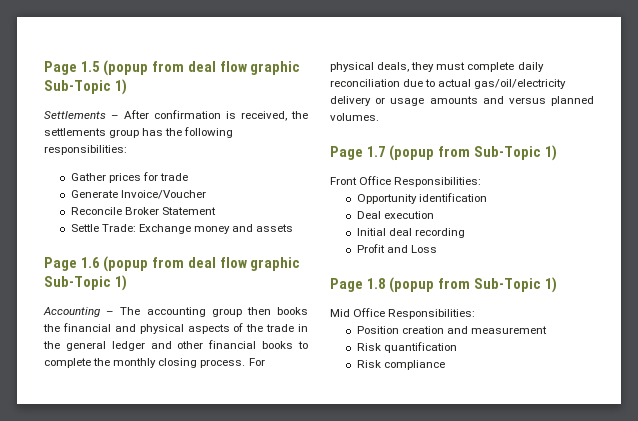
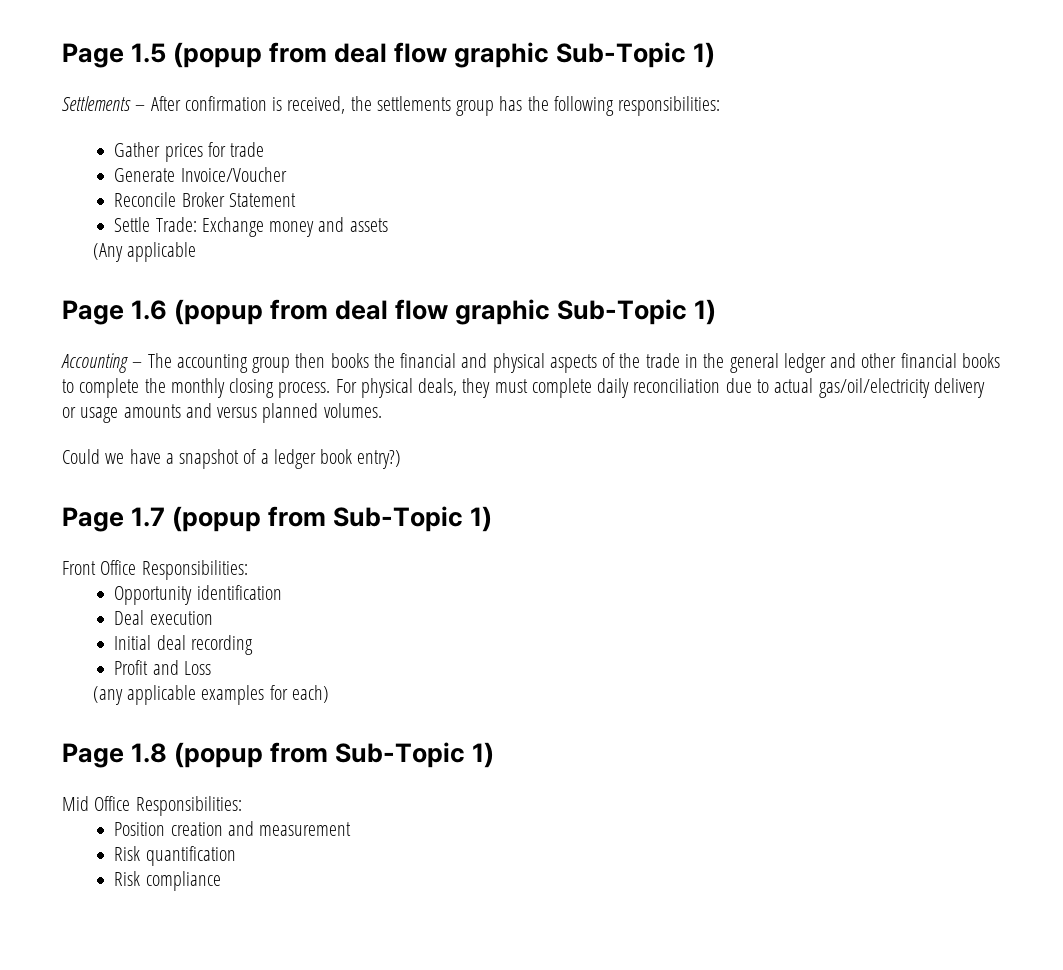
(294, 228) none -> [92,242,197,262] // (Any applicable
(379, 117) none -> [62,449,402,469] // Could we have a snapshot of a ledger book entry?)
(437, 249) none -> [92,685,329,705] // (any applicable examples for each)

